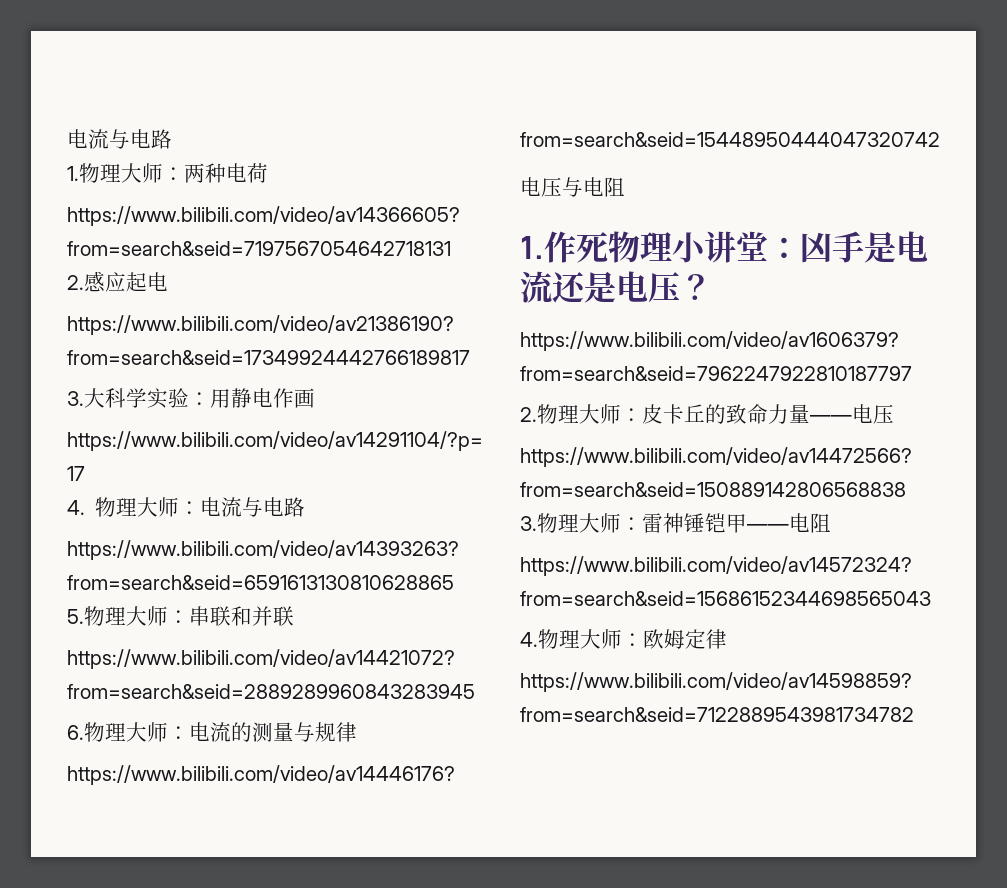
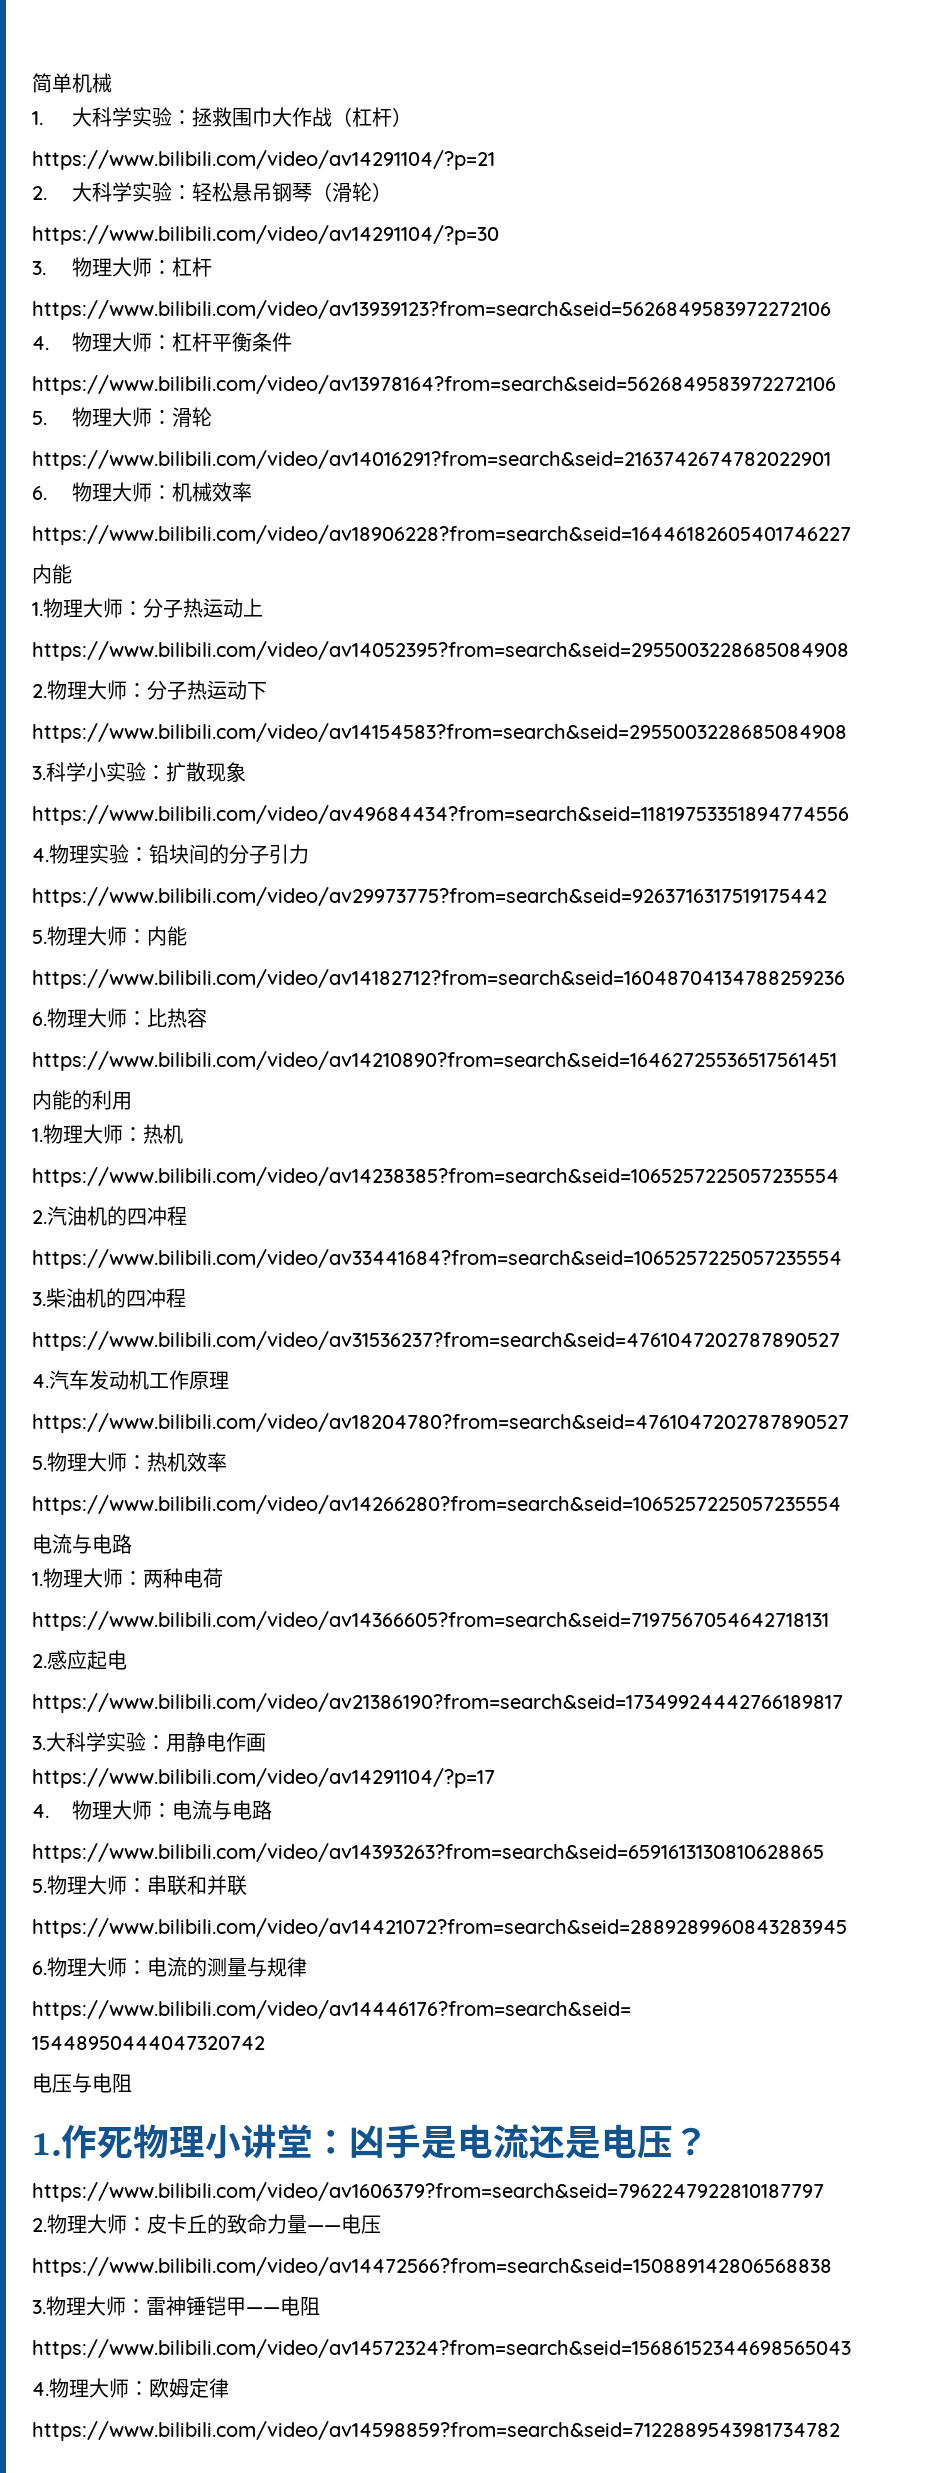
(67, 138) none -> [32,73,112,93] [32,107,412,127] [32,150,495,170] [32,182,392,202] [32,225,499,245] [32,257,212,277] [32,300,831,320] [32,332,292,352] [32,375,836,395] [32,407,212,427] [32,450,831,470] [32,482,252,502] [32,525,851,545] [32,564,72,584] [32,598,263,618] [32,641,849,661] [32,680,267,700] [32,723,847,743] [32,762,246,782] [32,805,849,825] [32,844,309,864] [32,887,827,907] [32,926,187,946] [32,969,845,989] [32,1008,207,1028] [32,1051,837,1071] [32,1090,132,1110] [32,1124,183,1144] [32,1167,839,1187] [32,1206,187,1226] [32,1249,842,1269] [32,1288,186,1308] [32,1331,840,1351] [32,1370,229,1390] [32,1413,849,1433] [32,1452,227,1472] [32,1495,841,1515] 简单机械 // 1.大科学实验：拯救围巾大作战（杠杆） // https://www.bilibili.com/video/av14291104/?p=21 // 2.大科学实验：轻松悬吊钢琴（滑轮） // https://www.bilibili.com/video/av14291104/?p=30 // 3.物理大师：杠杆 // https://www.bilibili.com/video/av13939123?from=search&seid=5626849583972272106 // 4.物理大师：杠杆平衡条件 // https://www.bilibili.com/video/av13978164?from=search&seid=5626849583972272106 // 5.物理大师：滑轮 // https://www.bilibili.com/video/av14016291?from=search&seid=2163742674782022901 // 6.物理大师：机械效率 // https://www.bilibili.com/video/av18906228?from=search&seid=16446182605401746227 // 内能 // 1.物理大师：分子热运动上 // https://www.bilibili.com/video/av14052395?from=search&seid=2955003228685084908 // 2.物理大师：分子热运动下 // https://www.bilibili.com/video/av14154583?from=search&seid=2955003228685084908 // 3.科学小实验：扩散现象 // https://www.bilibili.com/video/av49684434?from=search&seid=11819753351894774556 // 4.物理实验：铅块间的分子引力 // https://www.bilibili.com/video/av29973775?from=search&seid=9263716317519175442 // 5.物理大师：内能 // https://www.bilibili.com/video/av14182712?from=search&seid=16048704134788259236 // 6.物理大师：比热容 // https://www.bilibili.com/video/av14210890?from=search&seid=16462725536517561451 // 内能的利用 // 1.物理大师：热机 // https://www.bilibili.com/video/av14238385?from=search&seid=1065257225057235554 // 2.汽油机的四冲程 // https://www.bilibili.com/video/av33441684?from=search&seid=1065257225057235554 // 3.柴油机的四冲程 // https://www.bilibili.com/video/av31536237?from=search&seid=4761047202787890527 // 4.汽车发动机工作原理 // https://www.bilibili.com/video/av18204780?from=search&seid=4761047202787890527 // 5.物理大师：热机效率 // https://www.bilibili.com/video/av14266280?from=search&seid=1065257225057235554 //

